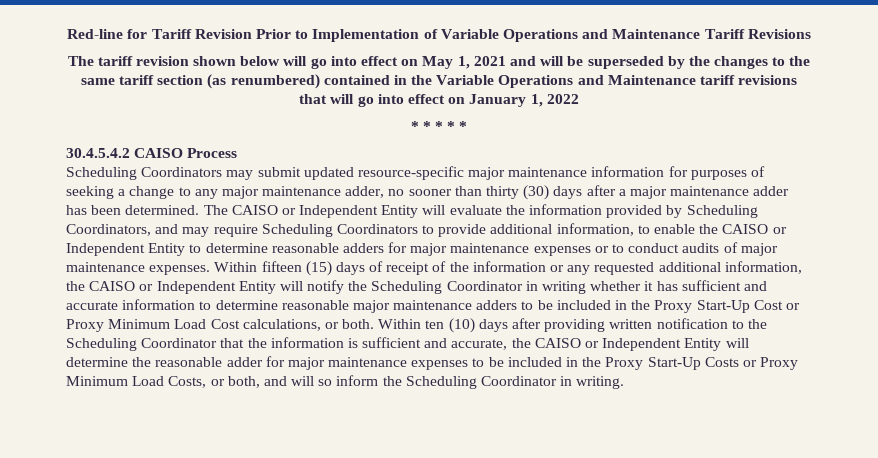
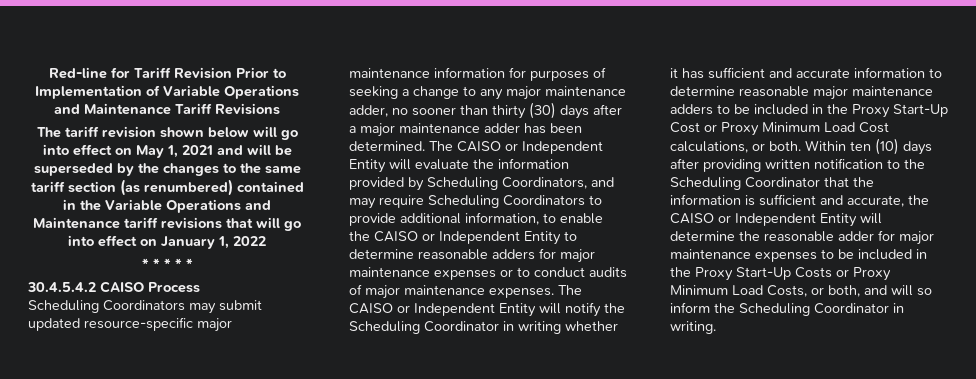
[214,261,802,276] [66,281,85,291] Within fifteen (15) days of receipt of the information or any requested additional information, the -> [558,285,582,295] The

